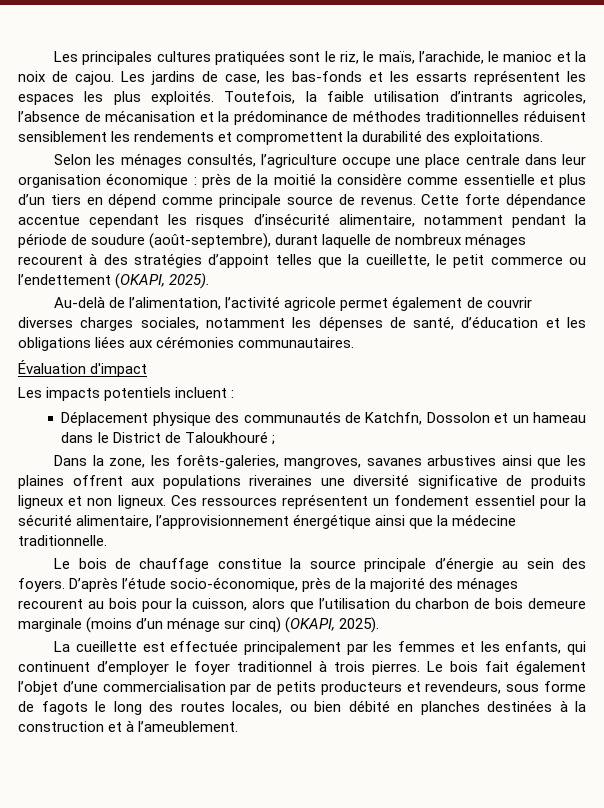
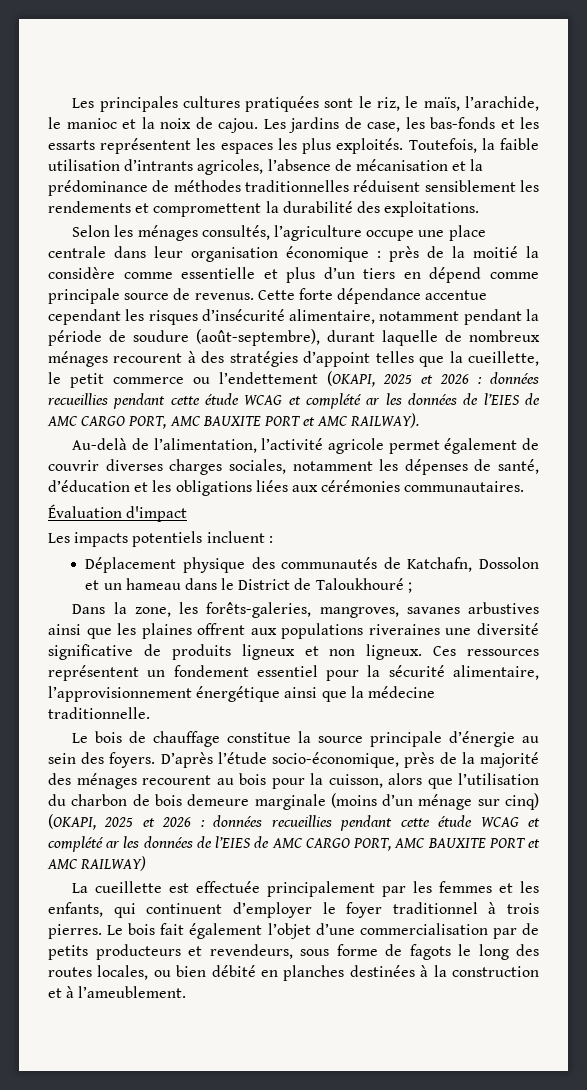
[169,273,211,289] 2025). -> [383,372,539,384] [48,393,540,409] [47,413,420,429] 2025 et 2026 : données recueillies pendant cette étude WCAG et complété ar les données de l’EIES de AMC CARGO PORT, AMC BAUXITE PORT et AMC RAILWAY).
[365,412,423,425] Katchfn, -> [407,557,473,572] Katchafn,
[339,617,380,633] 2025). -> [104,815,540,831] [48,836,540,852] [47,856,147,871] 2025 et 2026 : données recueillies pendant cette étude WCAG et complété ar les données de l’EIES de AMC CARGO PORT, AMC BAUXITE PORT et AMC RAILWAY)

